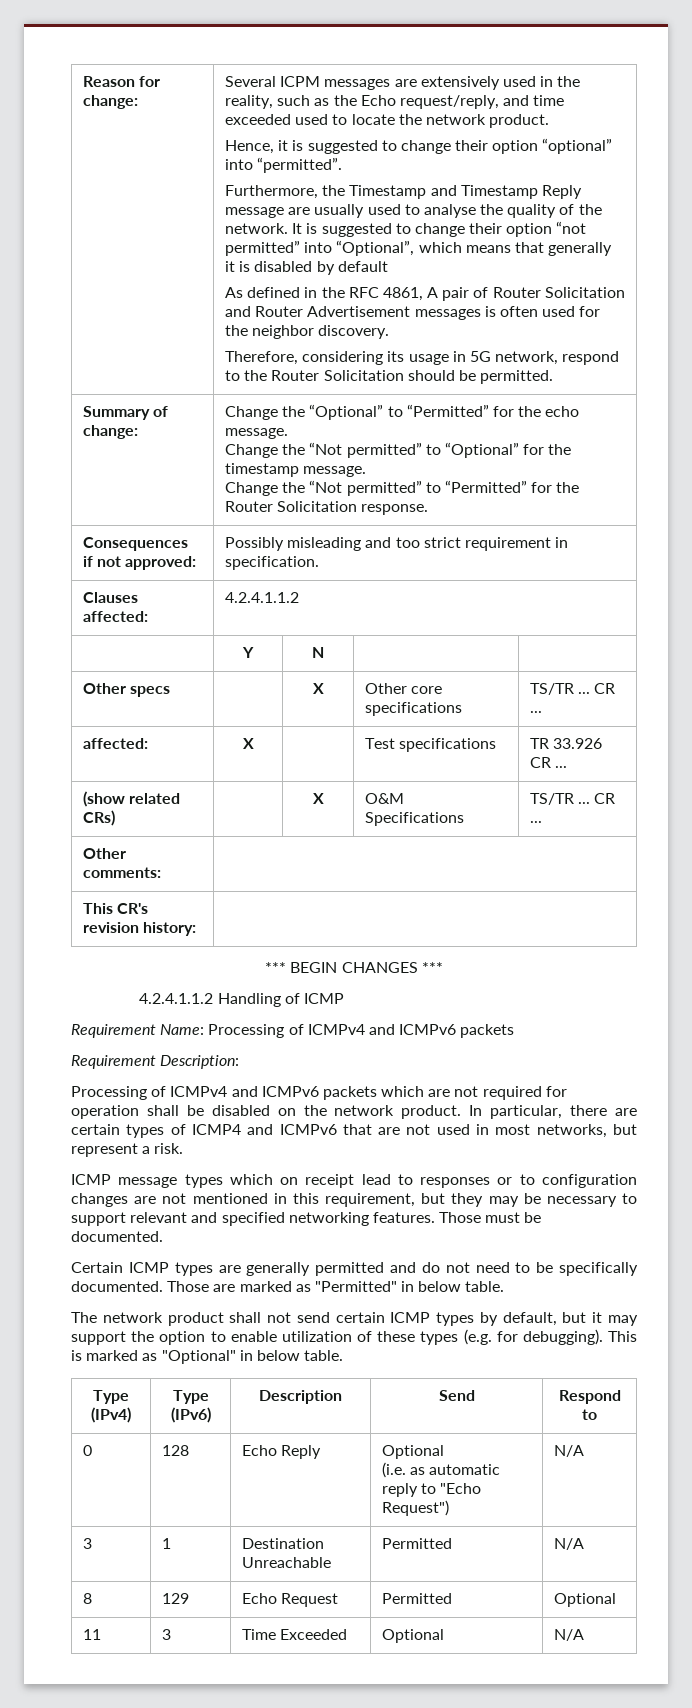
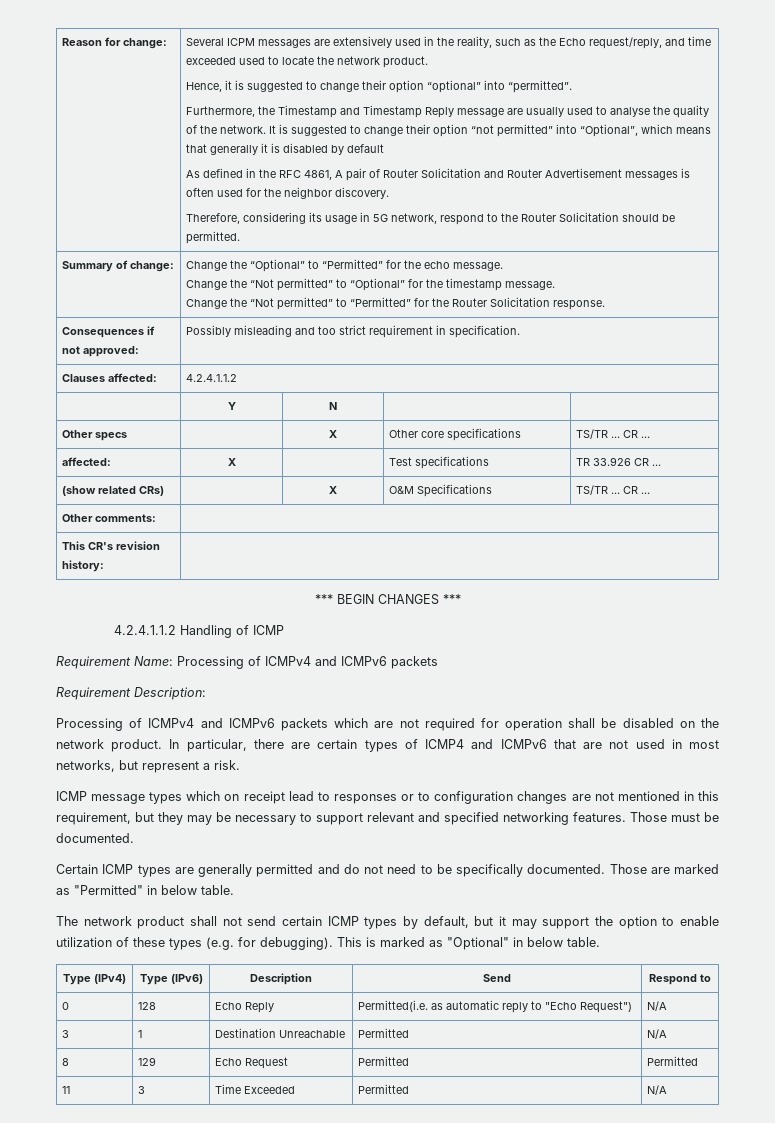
[382,1445,445,1459] [382,1462,407,1478] Optional // (i.e. -> [358,1000,429,1012] Permitted(i.e.
[554,1593,617,1607] Optional -> [647,1056,699,1066] Permitted
[382,1629,445,1643] Optional -> [358,1084,410,1094] Permitted

